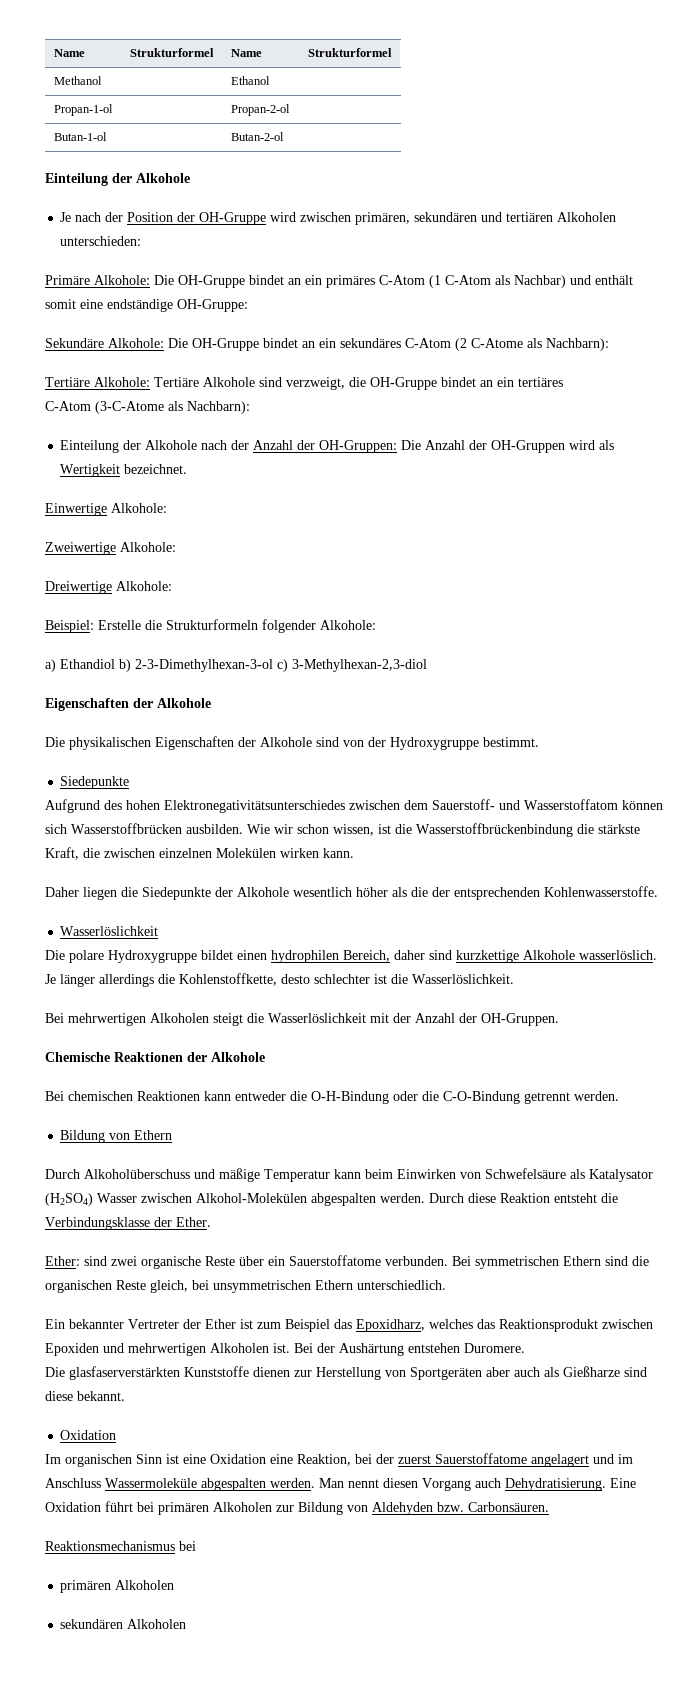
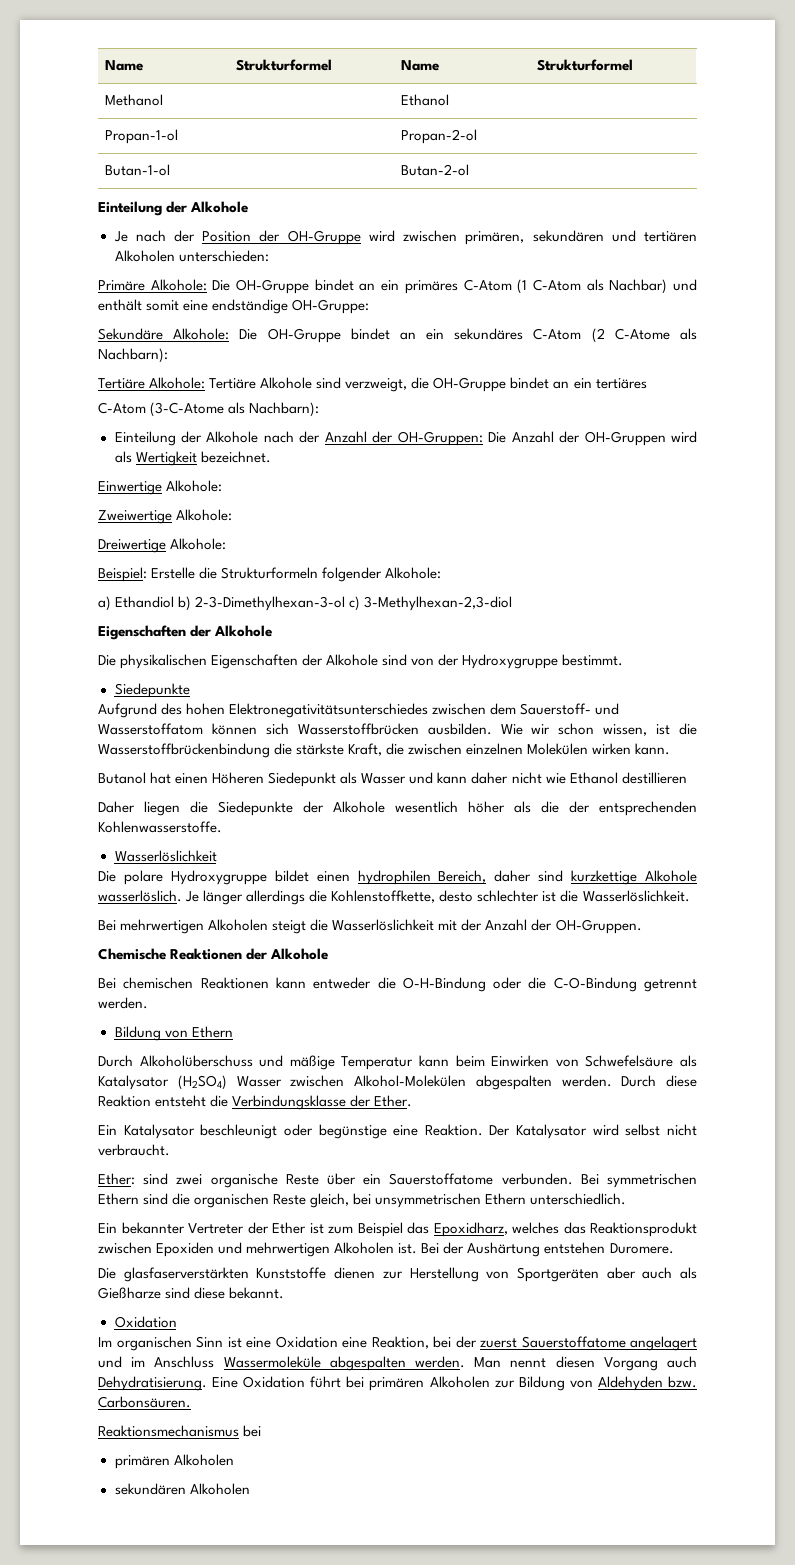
(354, 853) none -> [98,772,687,787] // Butanol hat einen Höheren Siedepunkt als Wasser und kann daher nicht wie Ethanol destillieren
(211, 1222) none -> [98,1124,697,1139] [98,1144,170,1156] // Ein Katalysator beschleunigt oder begünstige eine Reaktion. Der Katalysator wird selbst nicht verbraucht.

